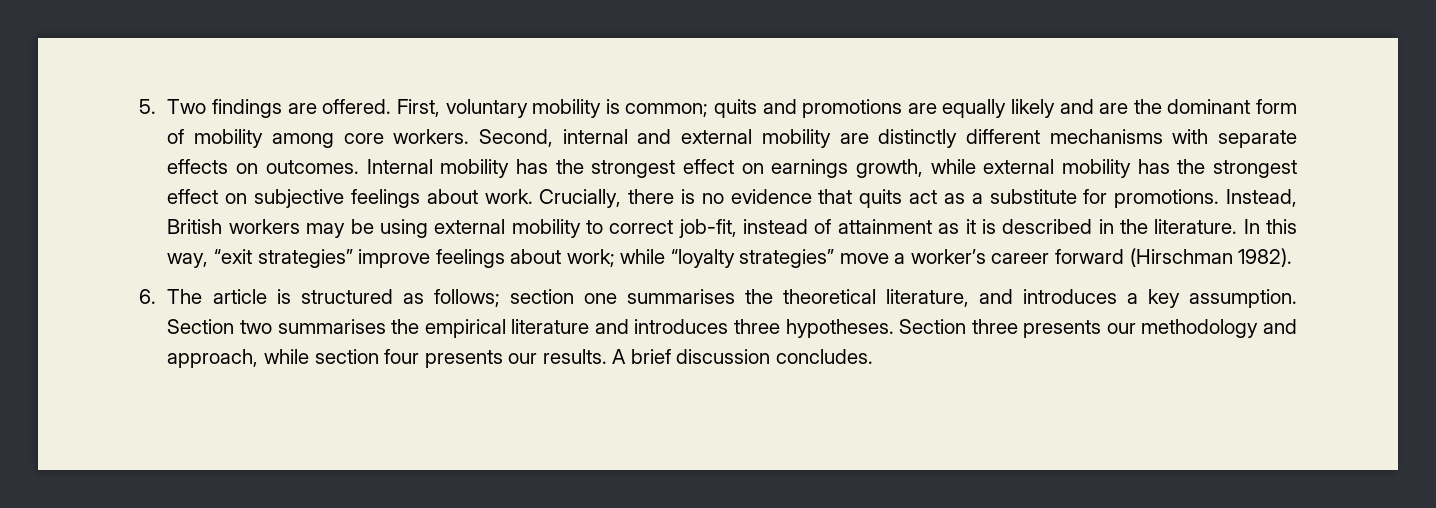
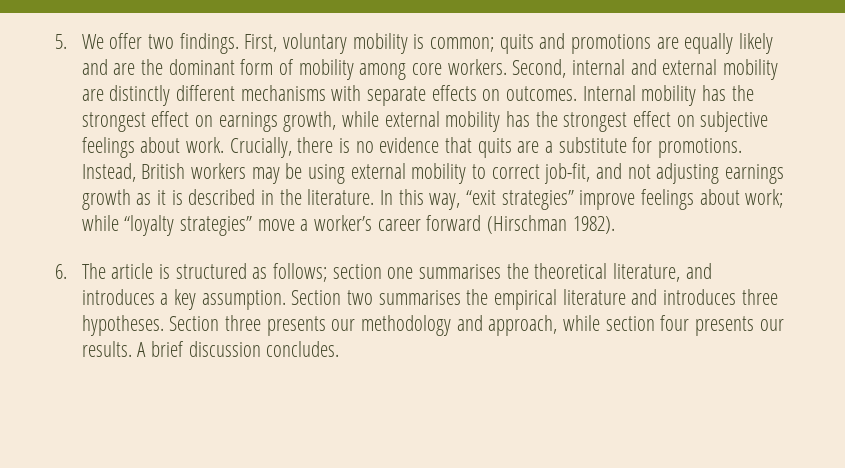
[167,99,392,118] Two findings are offered. -> [81,33,239,54] We offer two findings.
[909,190,965,204] act as -> [517,141,540,153] are
[743,219,932,234] instead of attainment -> [596,163,785,184] [81,189,131,210] and not adjusting earnings growth

